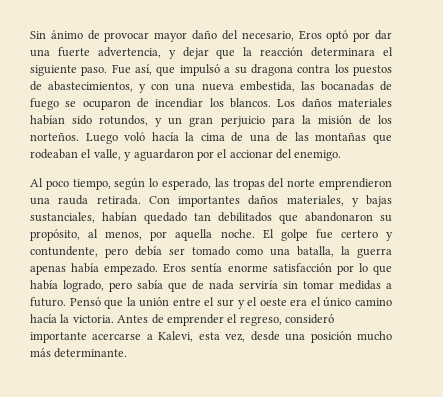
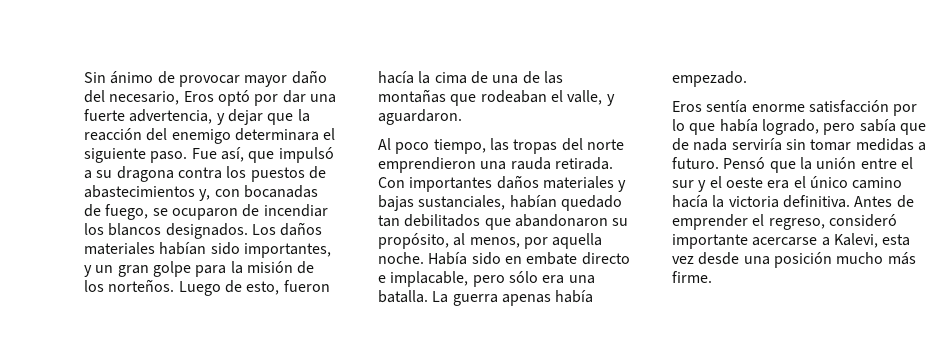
(304, 51) none -> [146,128,231,144] del enemigo
[48,81,315,93] abastecimientos, y con una nueva embestida, las -> [84,185,240,201] abastecimientos y, con
[30,98,59,110] fuego -> [105,204,149,220] fuego,
[230,98,271,108] blancos. -> [108,223,248,239] blancos designados.
[99,115,149,126] rotundos, -> [243,243,331,258] importantes,
[220,116,265,127] perjuicio -> [152,261,191,277] golpe
[124,132,146,141] voló -> [224,280,330,295] de esto, fueron
[133,149,342,161] aguardaron por el accionar del enemigo. -> [378,109,462,125] aguardaron.
[114,177,211,190] según lo esperado, -> (486, 146) none
[286,195,344,206] materiales, -> [542,176,614,189] materiales
[262,229,393,241] [30,246,351,258] El golpe fue certero y contundente, pero debía ser tomado como una batalla, la -> [428,252,630,265] [378,271,595,287] [378,290,449,303] Había sido en embate directo e implacable, pero sólo era una batalla. La
(159, 269) none -> (747, 79) //
[72,315,114,323] victoria. -> [728,195,850,208] victoria definitiva.
[225,333,246,342] vez, -> [672,256,694,264] vez
[54,348,128,358] determinante. -> [672,271,712,283] firme.

